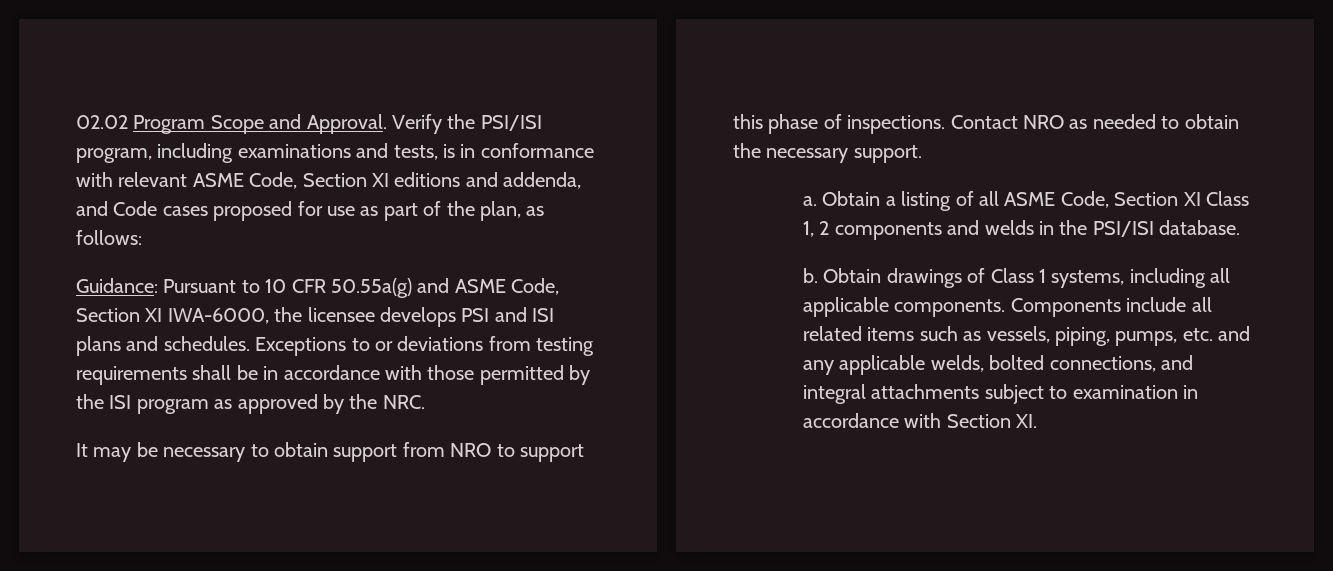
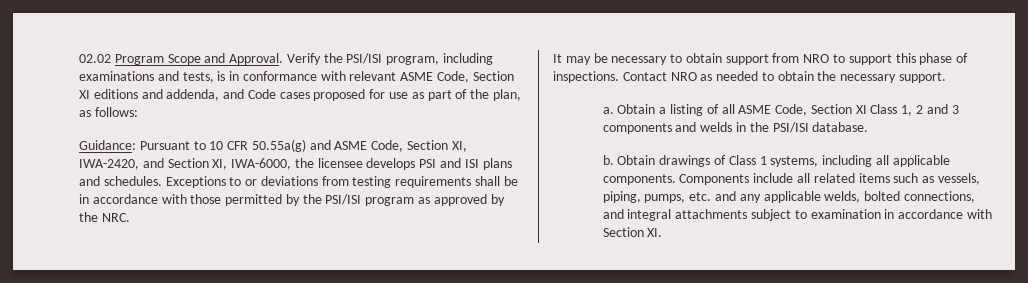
[145,308,163,322] XI -> [451,141,467,152] [79,158,228,170] XI, IWA-2420, and Section XI,
[109,395,132,409] ISI -> [325,194,362,205] PSI/ISI
(830, 228) none -> [926,104,959,114] and 3

